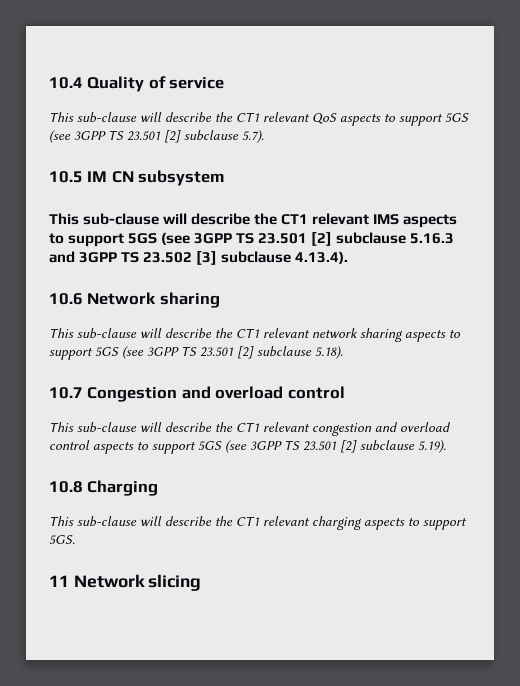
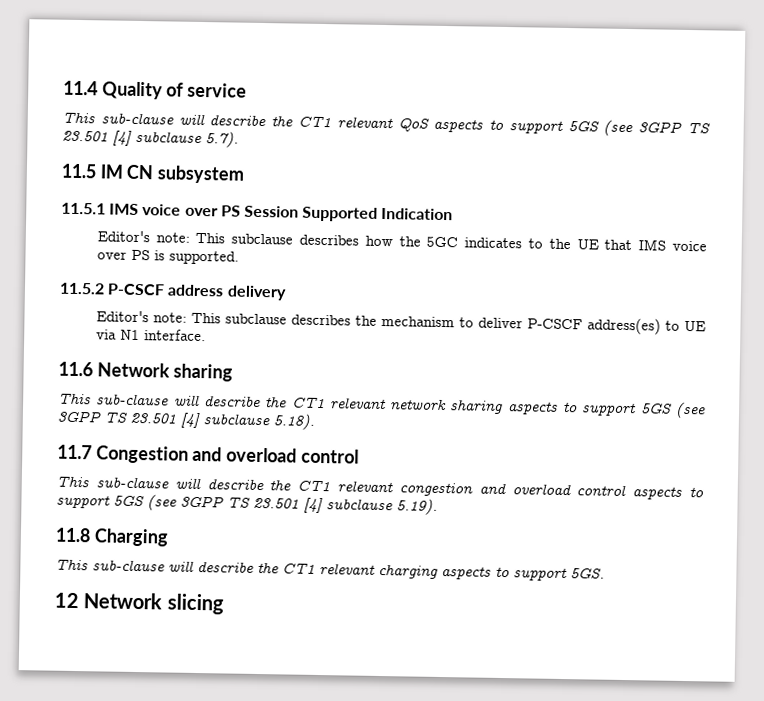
[49,77,83,89] 10.4 -> [63,80,98,96] 11.4
[164,130,181,143] [2] -> [112,130,132,146] [4]
[49,171,83,183] 10.5 -> [61,163,97,179] 11.5
[49,213,458,228] [49,231,455,247] [49,250,349,265] [49,293,83,305] This sub-clause will describe the CT1 relevant IMS aspects to support 5GS (see 3GPP TS 23.501 [2] subclause 5.16.3 and 3GPP TS 23.502 [3] subclause 4.13.4). // 10.6 -> [61,202,454,222] [96,230,707,252] [96,249,239,265] [59,282,287,301] [95,310,706,335] [95,329,206,342] [58,361,93,377] 11.5.1 IMS voice over PS Session Supported Indication // Editor's note: This subclause describes how the 5GC indicates to the UE that IMS voice over PS is supported. // 11.5.2 P-CSCF address delivery // Editor's note: This subclause describes the mechanism to deliver P-CSCF address(es) to UE via N1 interface. // 11.6
[237,346,254,359] [2] -> [180,412,200,429] [4]
[49,387,83,399] 10.7 -> [57,444,92,460] 11.7
[340,440,357,453] [2] -> [303,497,323,514] [4]
[49,481,83,493] 10.8 -> [55,527,91,543] 11.8
[49,575,69,587] 11 -> [54,592,79,609] 12

